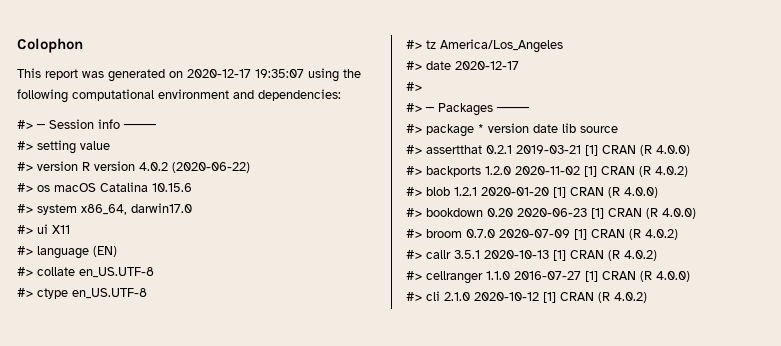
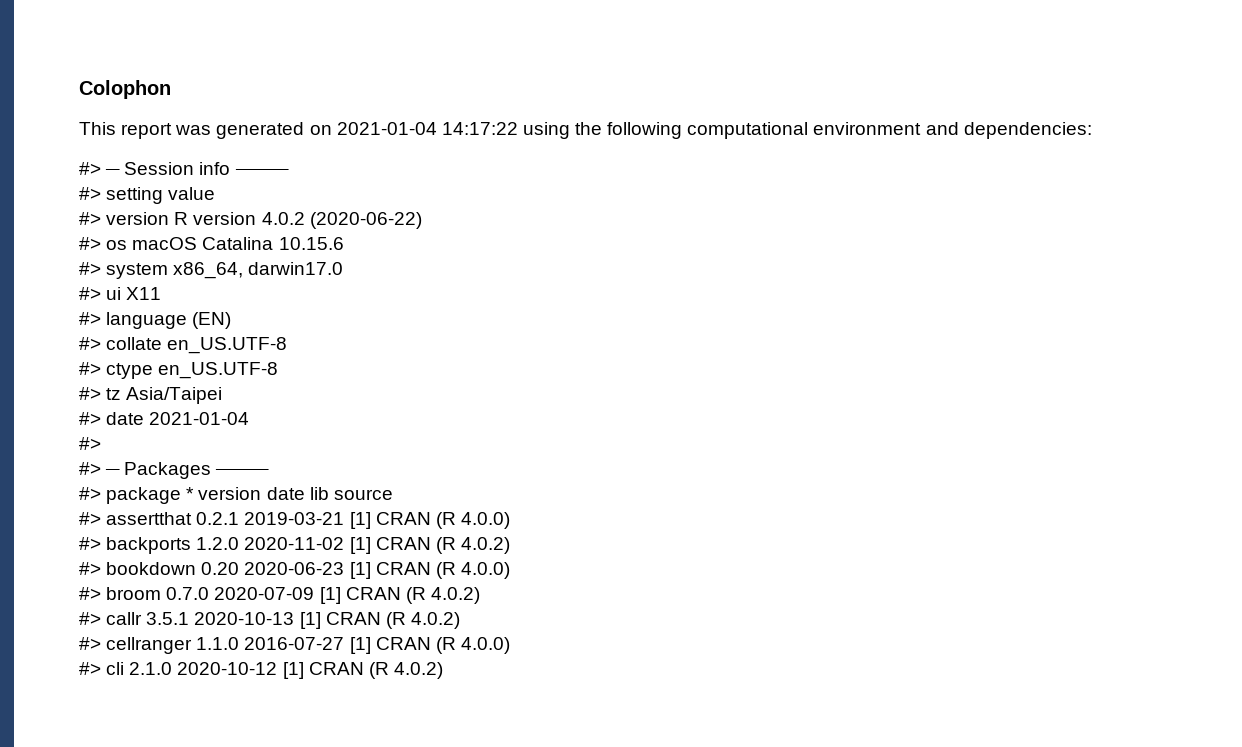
[187,69,304,78] 2020-12-17 19:35:07 -> [336,122,518,135] 2021-01-04 14:17:22
[440,39,563,53] America/Los_Angeles -> [126,387,223,404] Asia/Taipei
[455,61,519,70] 2020-12-17 -> [149,412,250,425] 2021-01-04
[406,187,658,198] // #> blob 1.2.1 2020-01-20 [1] CRAN (R 4.0.0) -> (510, 545) none

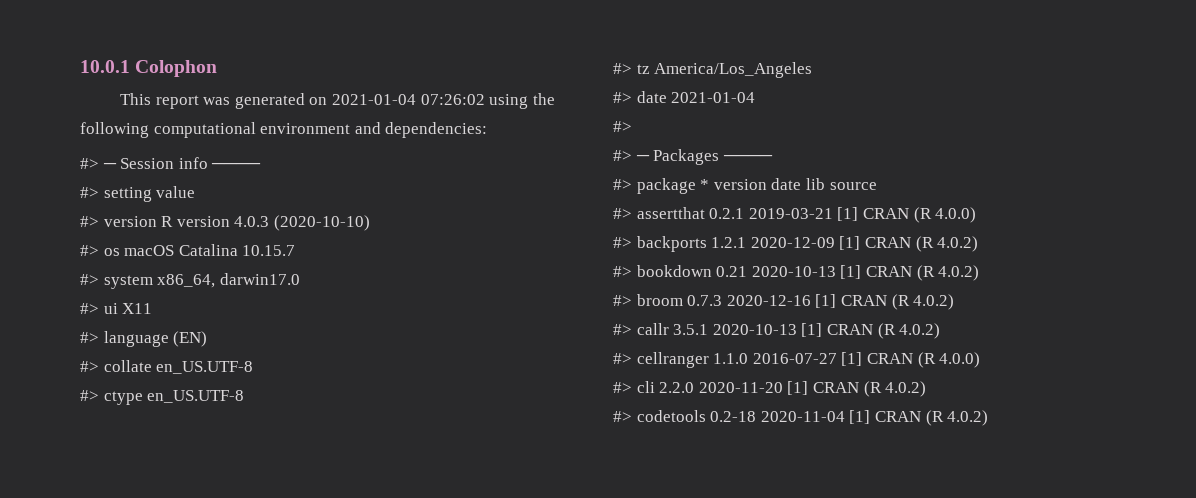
(79, 89) none -> [80,60,130,73] 10.0.1
[441,122,518,135] 14:17:22 -> [420,94,485,105] 07:26:02
[261,212,422,229] 4.0.2 (2020-06-22) -> [234,215,370,231] 4.0.3 (2020-10-10)
[278,237,344,250] 10.15.6 -> [242,245,296,256] 10.15.7
[126,387,223,404] Asia/Taipei -> [654,62,813,78] America/Los_Angeles
[196,537,345,550] 1.2.0 2020-11-02 -> [711,237,835,248] 1.2.1 2020-12-09
[201,562,510,579] 0.20 2020-06-23 [1] CRAN (R 4.0.0) -> [716,265,980,281] 0.21 2020-10-13 [1] CRAN (R 4.0.2)
[166,587,315,600] 0.7.0 2020-07-09 -> [687,295,811,306] 0.7.3 2020-12-16
[129,662,443,679] 2.1.0 2020-10-12 [1] CRAN (R 4.0.2) -> [659,381,927,397] [613,410,989,426] 2.2.0 2020-11-20 [1] CRAN (R 4.0.2) // #> codetools 0.2-18 2020-11-04 [1] CRAN (R 4.0.2)

